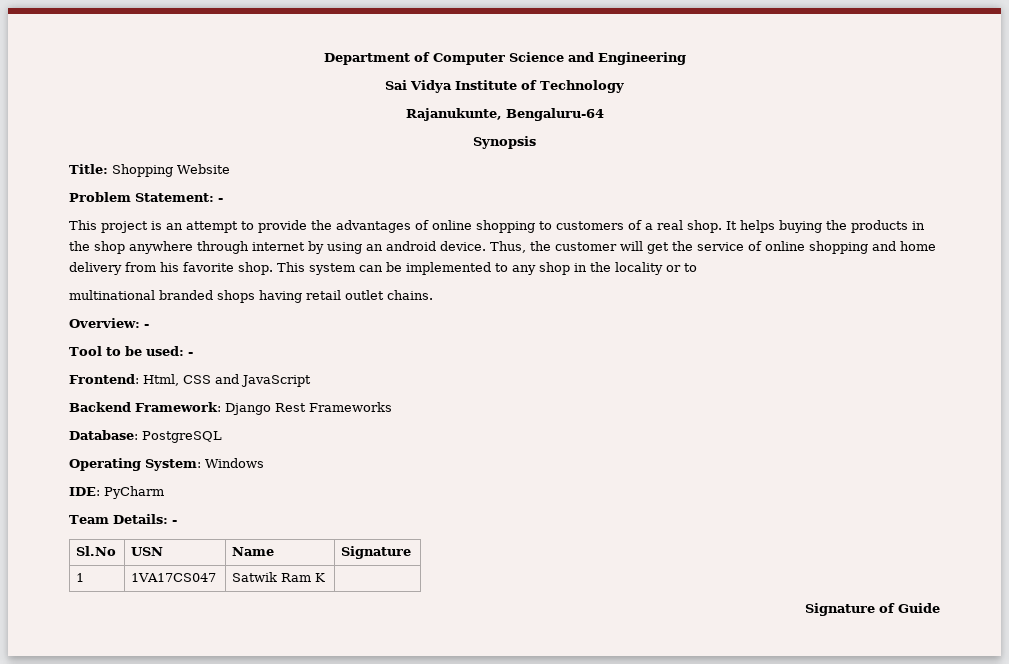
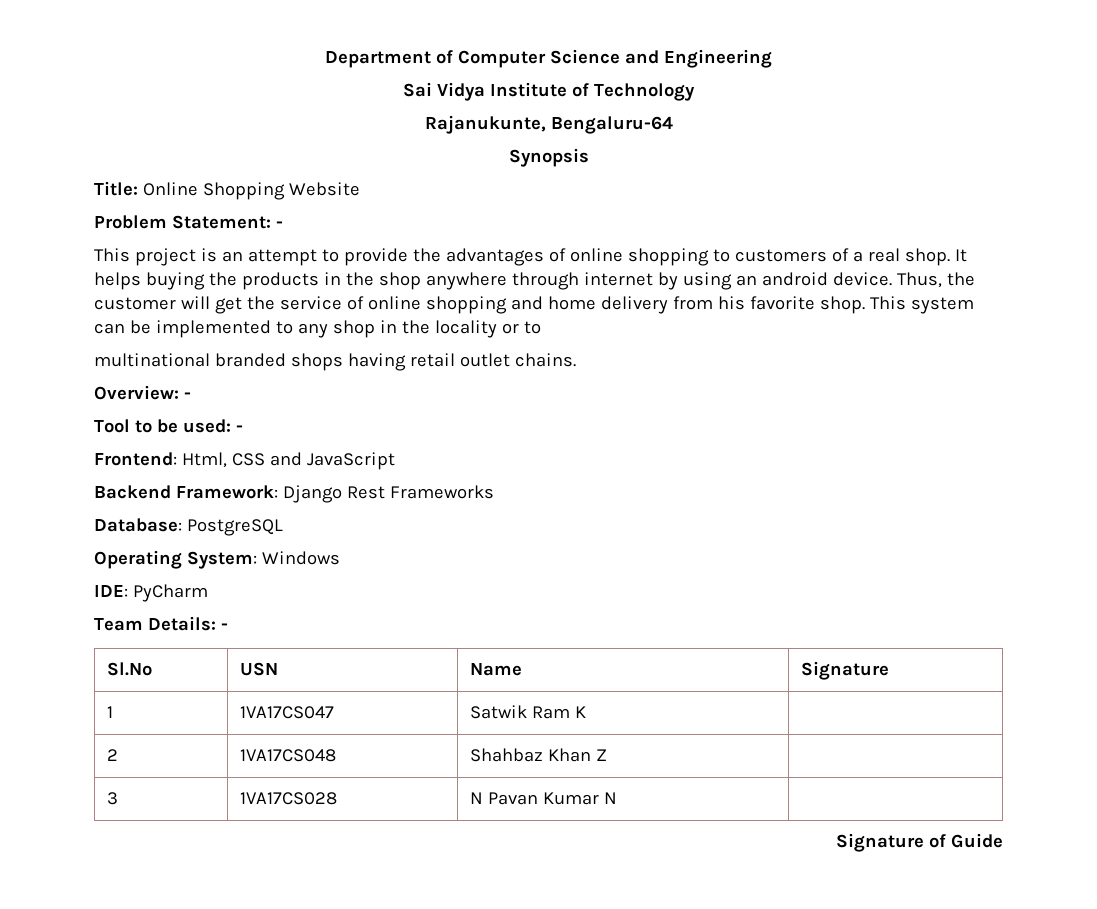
(108, 169) none -> [142,182,198,196] Online
(326, 577) none -> [106,749,118,761] [239,749,336,762] [469,748,607,762] [106,792,118,805] [239,792,337,805] [469,792,617,805] // 2 | 1VA17CS048 | Shahbaz Khan Z | // 3 | 1VA17CS028 | N Pavan Kumar N |

